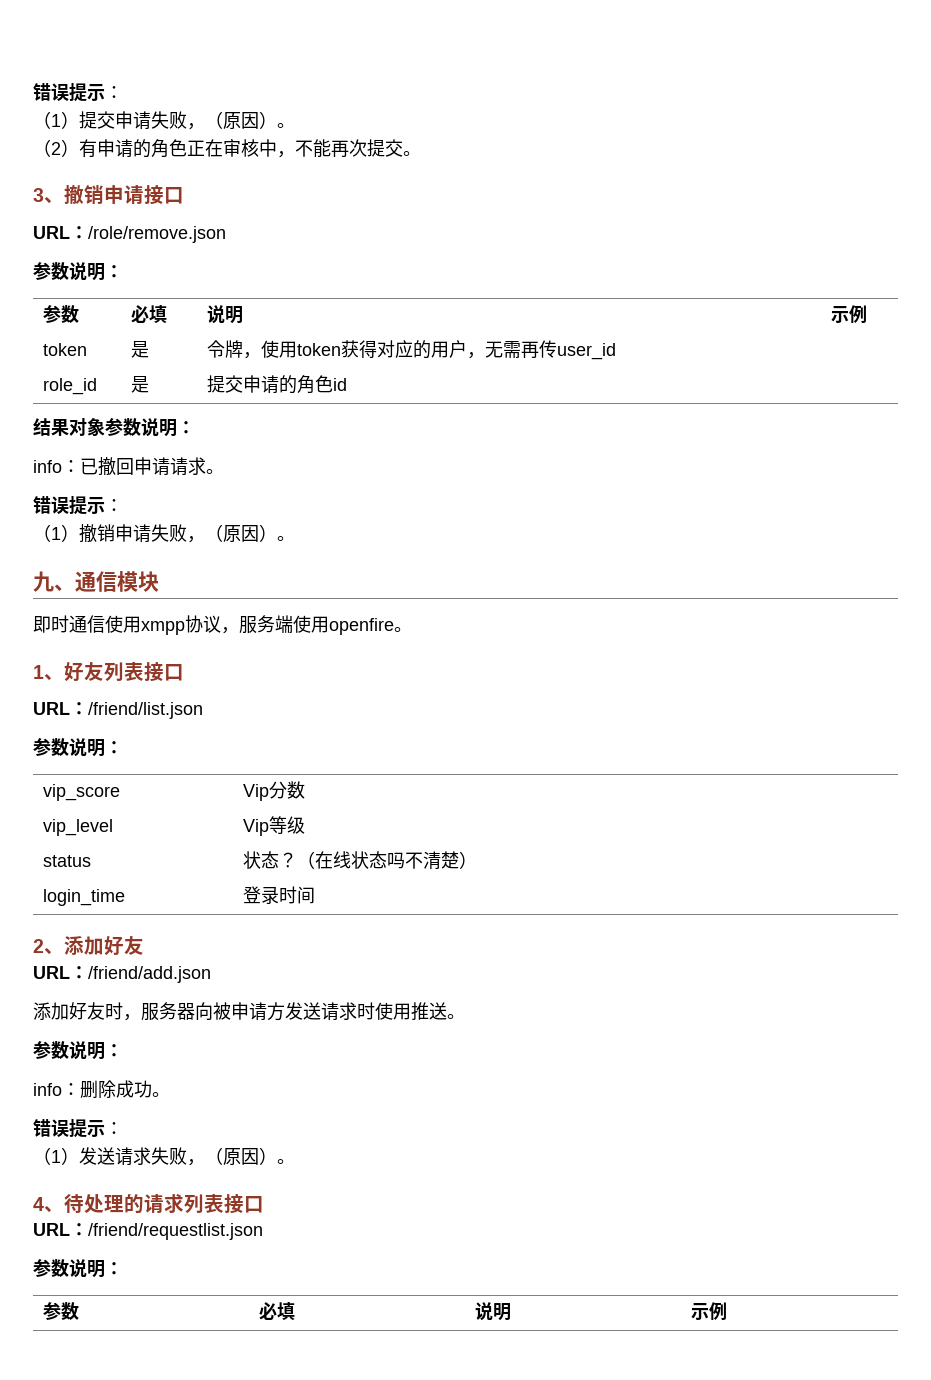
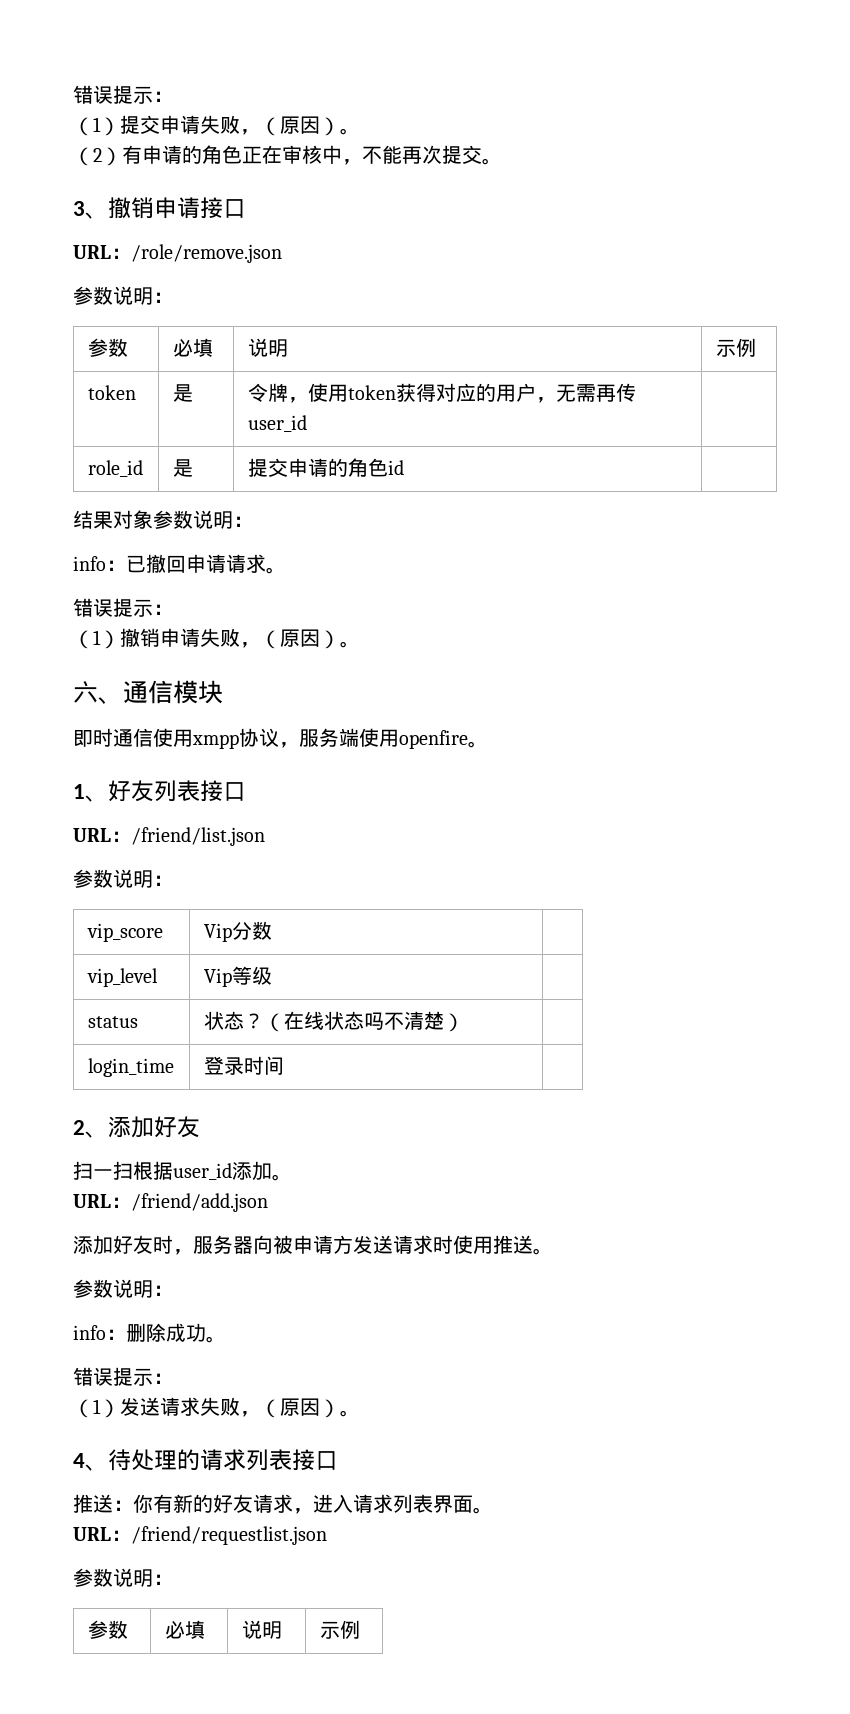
[33,571,54,592] 九 -> [73,681,98,703] 六
(144, 945) none -> [73,1161,292,1181] // 扫一扫根据user_id添加。
(264, 1204) none -> [73,1494,493,1514] // 推送：你有新的好友请求，进入请求列表界面。

